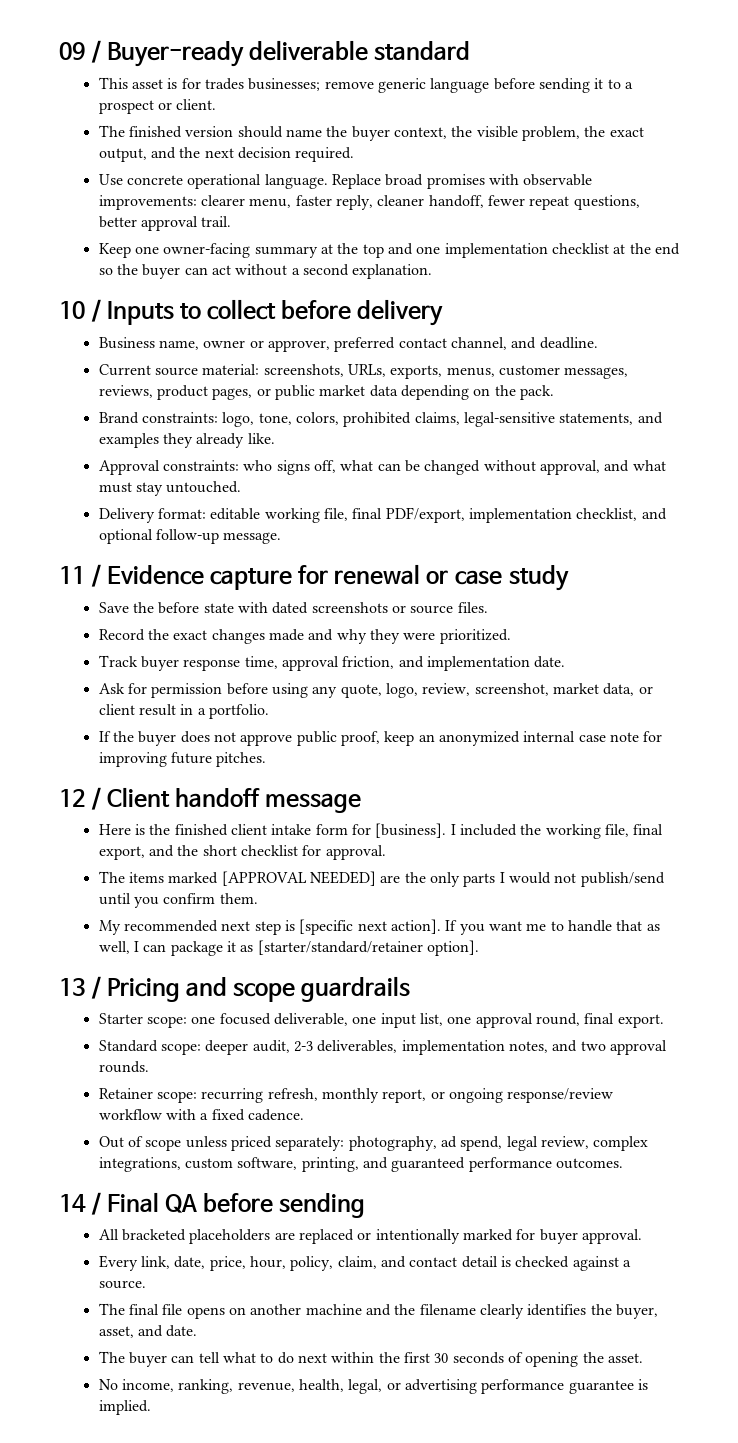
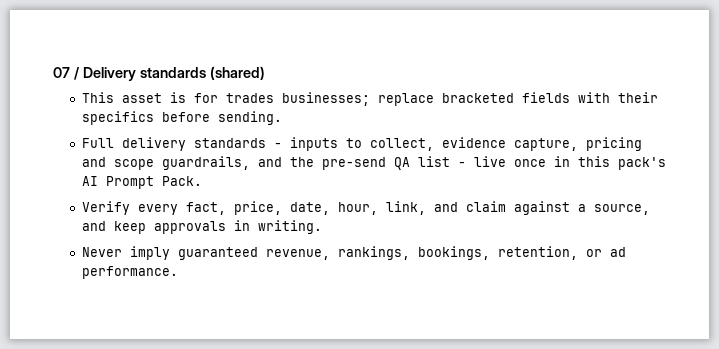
[59,40,471,67] 09 / Buyer-ready deliverable standard -> [53,66,265,81] 07 / Delivery standards (shared)
[324,78,633,93] [98,99,217,114] [98,125,644,141] [98,147,355,162] [98,174,593,189] [98,195,640,210] [98,216,232,231] [98,243,680,258] [98,264,433,279] [59,299,444,326] [98,337,598,352] [98,364,629,379] [98,385,554,400] [98,412,663,427] [98,433,275,448] [98,460,666,475] [98,481,242,496] [98,507,667,523] [98,529,282,544] [59,564,569,591] [98,602,488,614] [98,629,511,644] [98,655,566,671] [98,683,653,698] [98,704,269,719] [98,731,663,746] [98,752,267,767] [59,787,362,813] [98,823,664,839] [98,845,386,860] [98,871,665,887] [98,893,258,908] [98,919,660,935] [98,940,479,956] [59,976,411,1002] [98,1013,664,1028] [98,1040,667,1055] [98,1061,149,1073] [98,1088,614,1103] [98,1109,304,1121] [98,1136,649,1151] [98,1157,623,1172] [59,1192,366,1218] [98,1229,642,1244] [98,1255,631,1271] [98,1280,146,1289] [98,1303,658,1319] [98,1325,198,1338] [98,1351,643,1367] [98,1379,648,1394] [98,1400,151,1415] remove generic language before sending it to a prospect or client. // The finished version should name the buyer context, the visible problem, the exact output, and the next decision required. // Use concrete operational language. Replace broad promises with observable improvements: clearer menu, faster reply, cleaner handoff, fewer repeat questions, better approval trail. // Keep one owner-facing summary at the top and one implementation checklist at the end so the buyer can act without a second explanation. // 10 / Inputs to collect before delivery // Business name, owner or approver, preferred contact channel, and deadline. // Current source material: screenshots, URLs, exports, menus, customer messages, reviews, product pages, or public market data depending on the pack. // Brand constraints: logo, tone, colors, prohibited claims, legal-sensitive statements, and examples they already like. // Approval constraints: who signs off, what can be changed without approval, and what must stay untouched. // Delivery format: editable working file, final PDF/export, implementation checklist, and optional follow-up message. // 11 / Evidence capture for renewal or case study // Save the before state with dated screenshots or source files. // Record the exact changes made and why they were prioritized. // Track buyer response time, approval friction, and implementation date. // Ask for permission before using any quote, logo, review, screenshot, market data, or client result in a portfolio. // If the buyer does not approve public proof, keep an anonymized internal case note for improving future pitches. // 12 / Client handoff message // Here is the finished client intake form for [business]. I included the working file, final export, and the short checklist for approval. // The items marked [APPROVAL NEEDED] are the only parts I would not publish/send until you confirm them. // My recommended next step is [specific next action]. If you want me to handle that as well, I can package it as [starter/standard/retainer option]. // 13 / Pricing and scope guardrails // Starter scope: one focused deliverable, one input list, one approval round, final export. // Standard scope: deeper audit, 2-3 deliverables, implementation notes, and two approval rounds. // Retainer scope: recurring refresh, monthly report, or ongoing response/review workflow with a fixed cadence. // Out of scope unless priced separately: photography, ad spend, legal review, complex integrations, custom software, printing, and guaranteed performance outcomes. // 14 / Final QA before sending // All bracketed placeholders are replaced or intentionally marked for buyer approval. // Every link, date, price, hour, policy, claim, and contact detail is checked against a source. // The final file opens on another machine and the filename clearly identifies the buyer, asset, and date. // The buyer can tell what to do next within the first 30 seconds of opening the asset. // No income, ranking, revenue, health, legal, or advertising performance guarantee is implied. -> [377,92,658,106] [81,111,282,125] [81,137,642,151] [81,156,666,170] [81,176,202,189] [81,201,650,215] [81,220,322,234] [81,246,626,260] [81,266,178,279] replace bracketed fields with their specifics before sending. // Full delivery standards - inputs to collect, evidence capture, pricing and scope guardrails, and the pre-send QA list - live once in this pack's AI Prompt Pack. // Verify every fact, price, date, hour, link, and claim against a source, and keep approvals in writing. // Never imply guaranteed revenue, rankings, bookings, retention, or ad performance.

